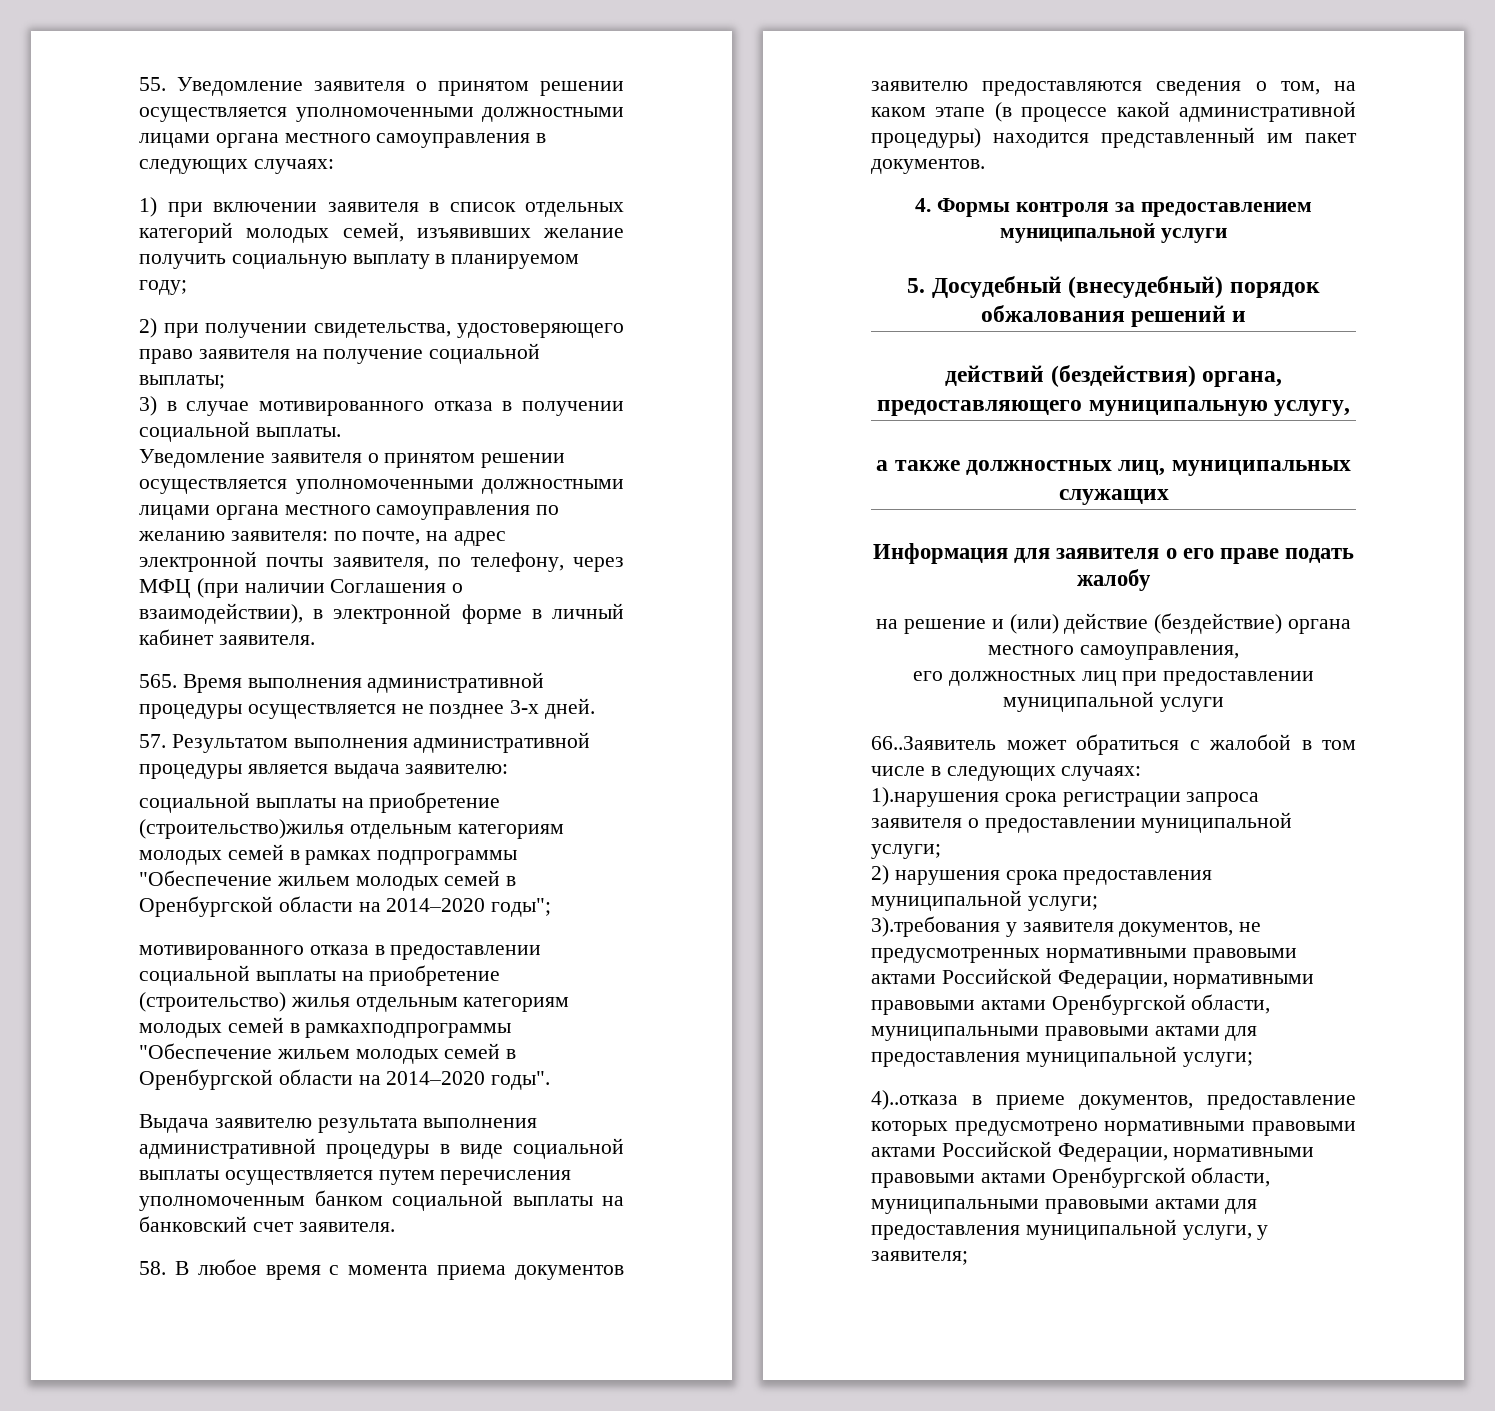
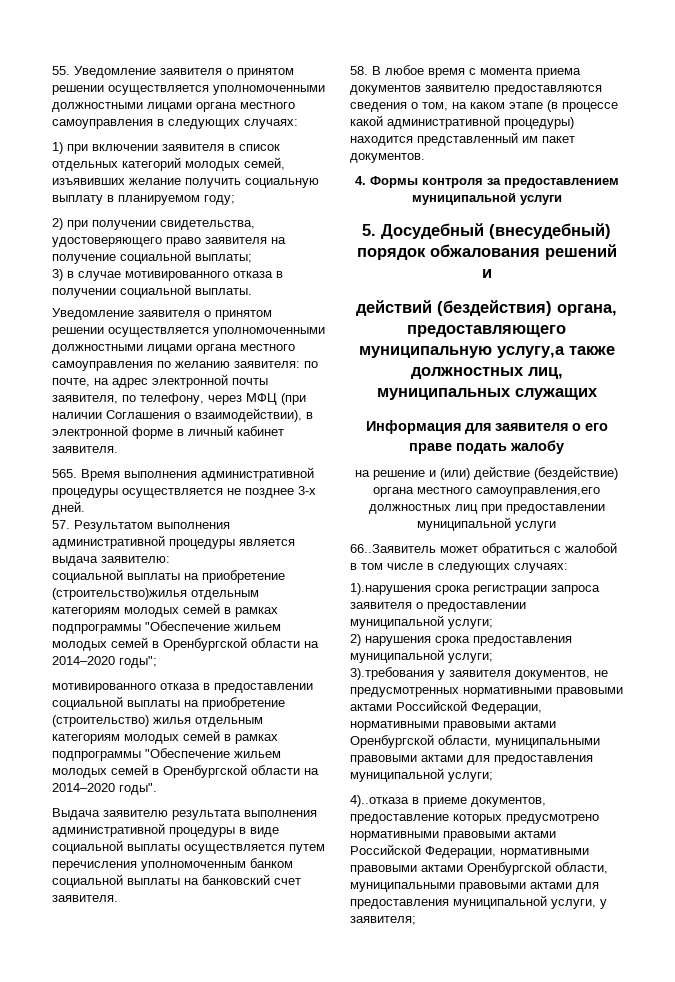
[305,1023,512,1038] рамкахподпрограммы -> [235,734,278,744] [52,751,141,761] рамках подпрограммы
[1273,400,1350,416] [876,460,889,471] услугу, // а -> [496,346,565,358] услугу,а
[1079,645,1239,660] [912,671,943,681] самоуправления, // его -> [476,487,600,497] самоуправления,его

